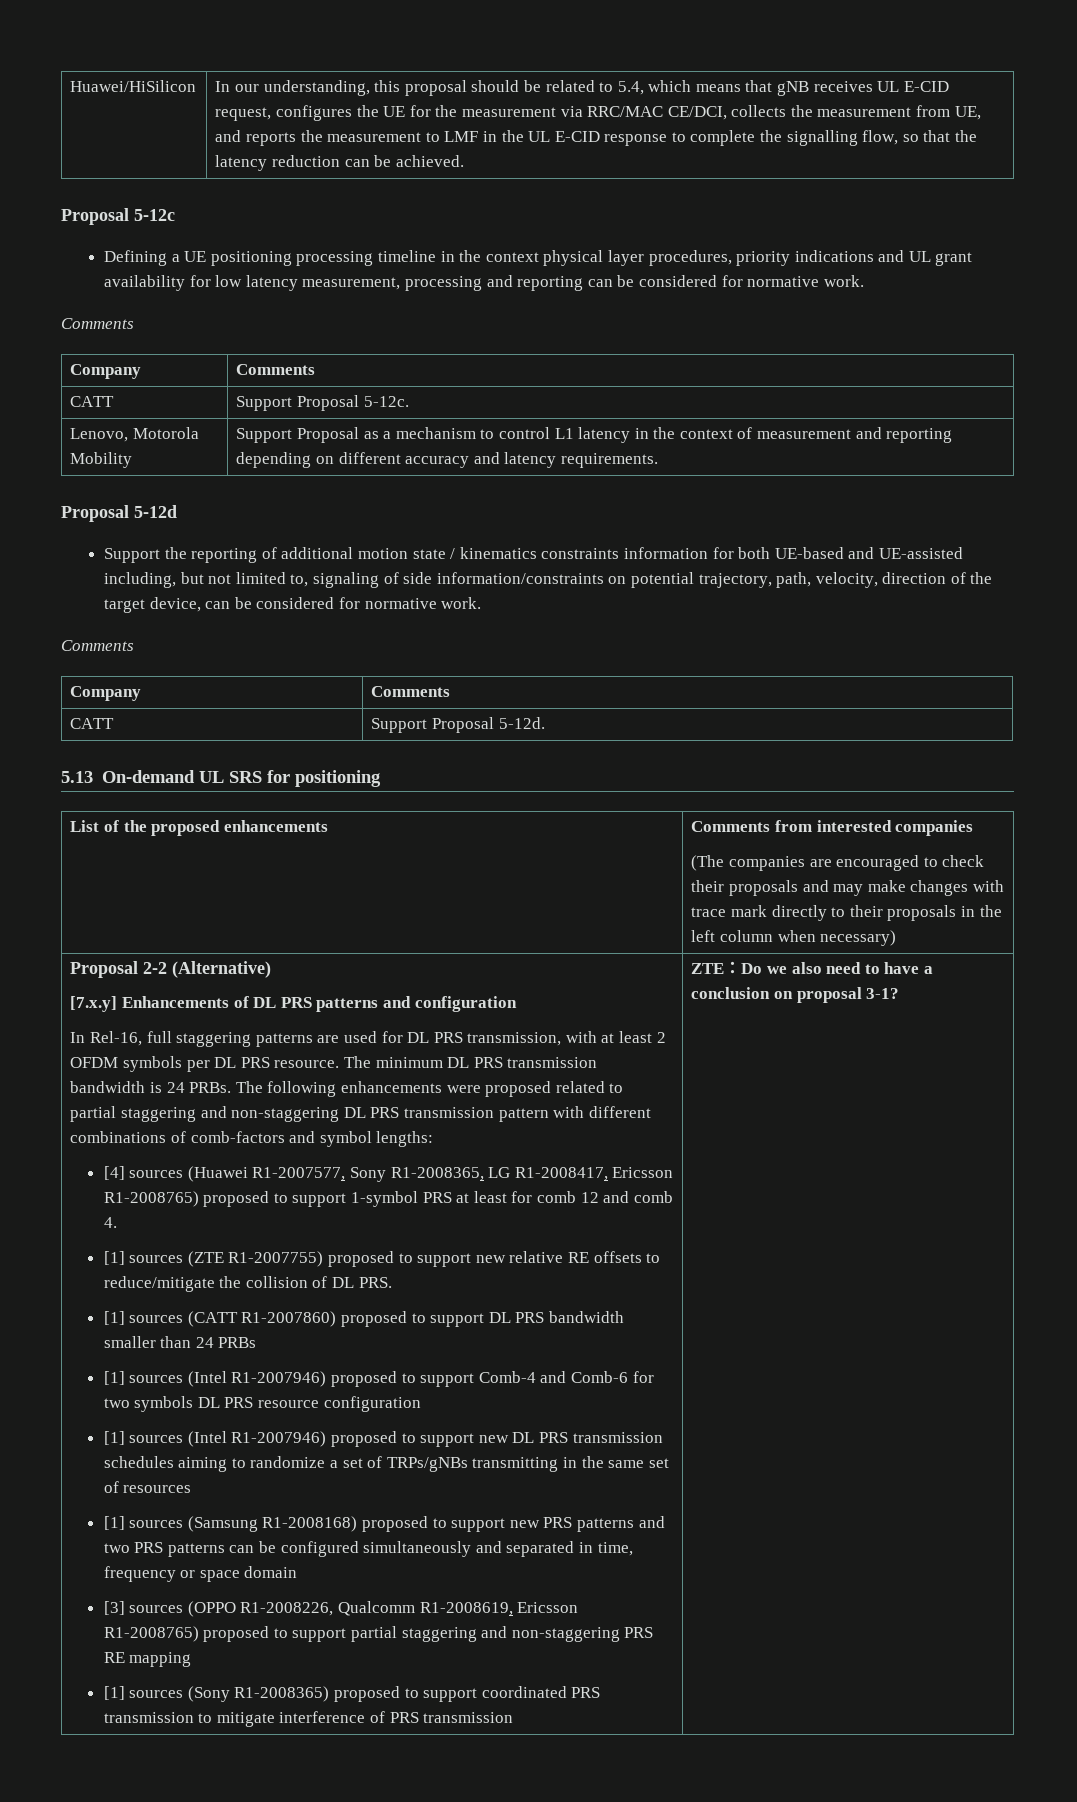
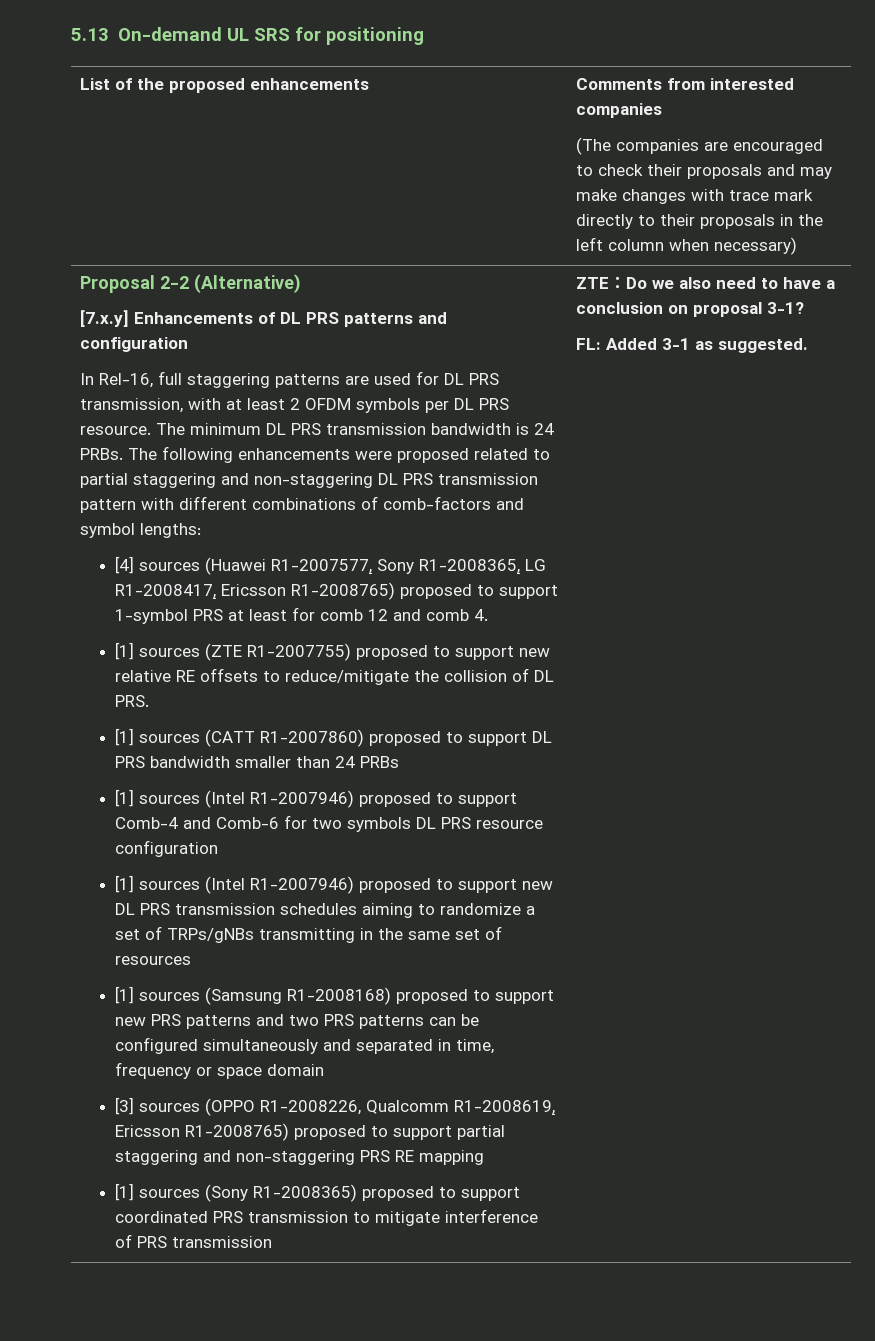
[70,80,197,92] [215,80,949,96] [215,105,981,121] [215,130,977,146] [215,155,464,171] [61,208,175,225] [104,250,973,266] [104,275,864,291] [61,318,134,329] [70,364,142,379] [236,364,316,375] [70,396,115,407] [236,395,409,411] [70,427,199,442] [70,452,133,468] [236,427,953,443] [236,452,658,468] [61,505,177,522] [104,547,963,563] [104,572,993,588] [104,597,482,613] [61,640,134,651] [70,686,142,701] [371,686,451,697] [70,718,115,729] [371,717,545,733] Huawei/HiSilicon | In our understanding, this proposal should be related to 5.4, which means that gNB receives UL E-CID request, configures the UE for the measurement via RRC/MAC CE/DCI, collects the measurement from UE, and reports the measurement to LMF in the UL E-CID response to complete the signalling flow, so that the latency reduction can be achieved. // Proposal 5-12c // Defining a UE positioning processing timeline in the context physical layer procedures, priority indications and UL grant availability for low latency measurement, processing and reporting can be considered for normative work. // Comments // Company | Comments // CATT | Support Proposal 5-12c. // Lenovo, Motorola Mobility | Support Proposal as a mechanism to control L1 latency in the context of measurement and reporting depending on different accuracy and latency requirements. // Proposal 5-12d // Support the reporting of additional motion state / kinematics constraints information for both UE-based and UE-assisted including, but not limited to, signaling of side information/constraints on potential trajectory, path, velocity, direction of the target device, can be considered for normative work. // Comments // Company | Comments // CATT | Support Proposal 5-12d. // -> (71, 34) none
(900, 993) none -> [576,338,809,353] // FL: Added 3-1 as suggested.

